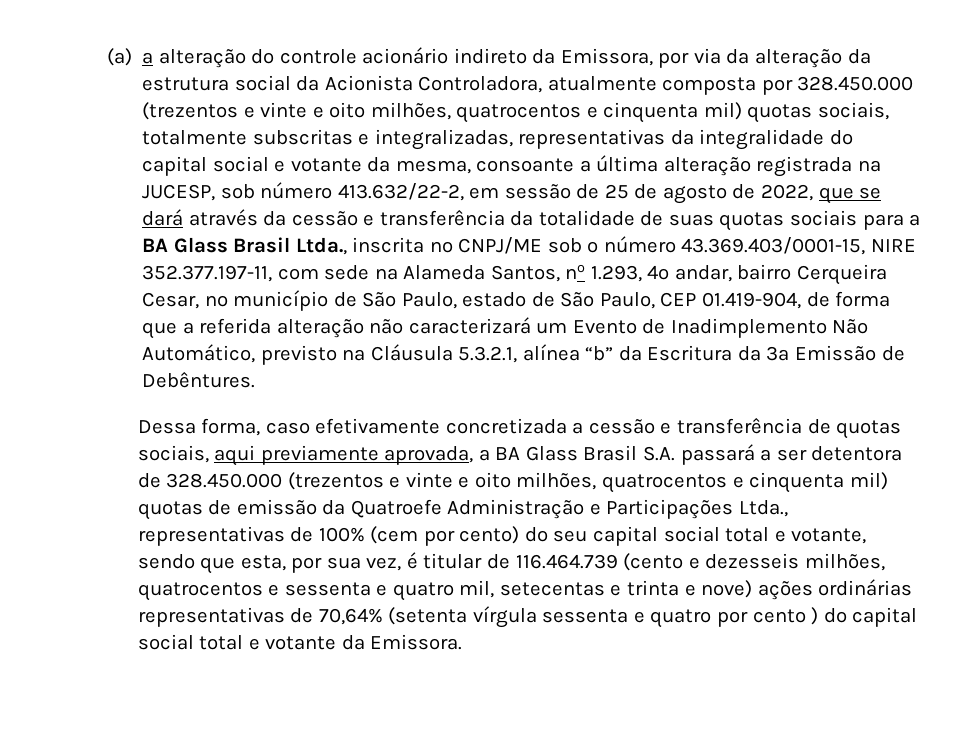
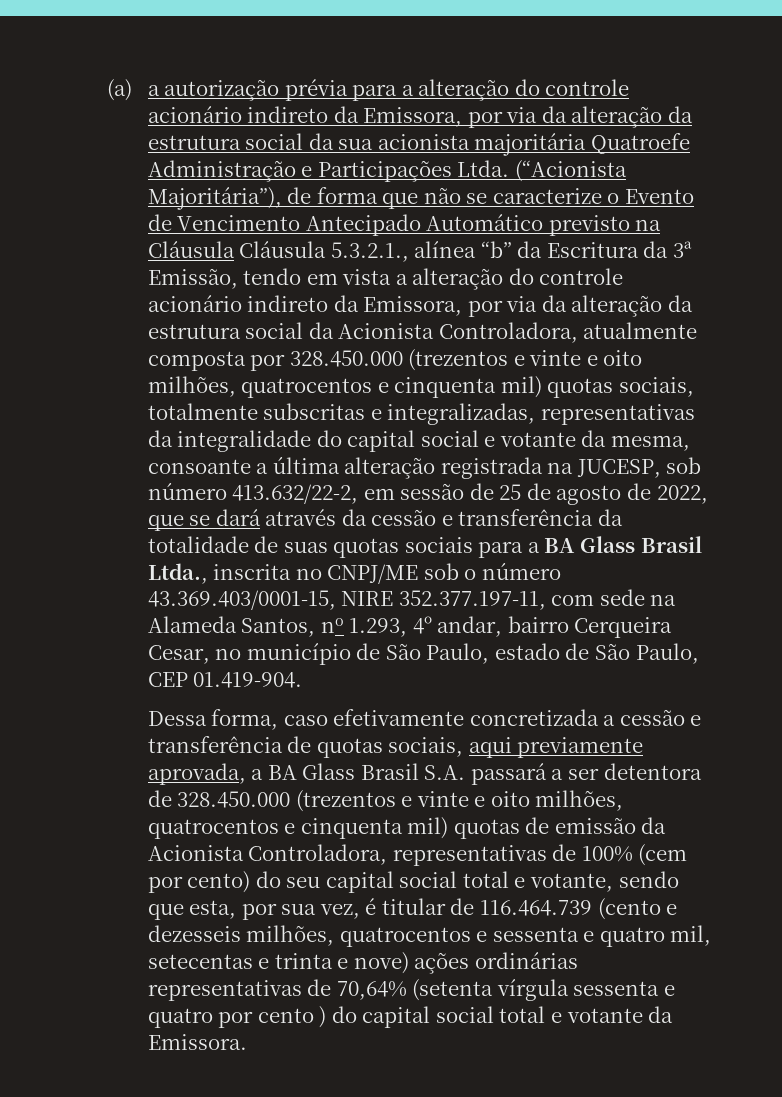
(154, 58) none -> [164,79,630,101] [147,106,693,128] [147,133,690,156] [147,160,627,182] [147,187,694,210] [147,214,662,236] [147,241,692,262] [147,268,408,289] autorização prévia para a alteração do controle acionário indireto da Emissora, por via da alteração da estrutura social da sua acionista majoritária Quatroefe Administração e Participações Ltda. (“Acionista Majoritária”), de forma que não se caracterize o Evento de Vencimento Antecipado Automático previsto na Cláusula Cláusula 5.3.2.1., alínea “b” da Escritura da 3ª Emissão, tendo em vista a
[702,291,891,309] [142,317,869,339] [142,344,905,365] [142,371,256,388] 01.419-904, de forma que a referida alteração não caracterizará um Evento de Inadimplemento Não Automático, previsto na Cláusula 5.3.2.1, alínea “b” da Escritura da 3ª Emissão de Debêntures. -> [193,672,303,688] 01.419-904.
[350,499,789,519] Quatroefe Administração e Participações Ltda., -> [147,844,388,865] Acionista Controladora,

